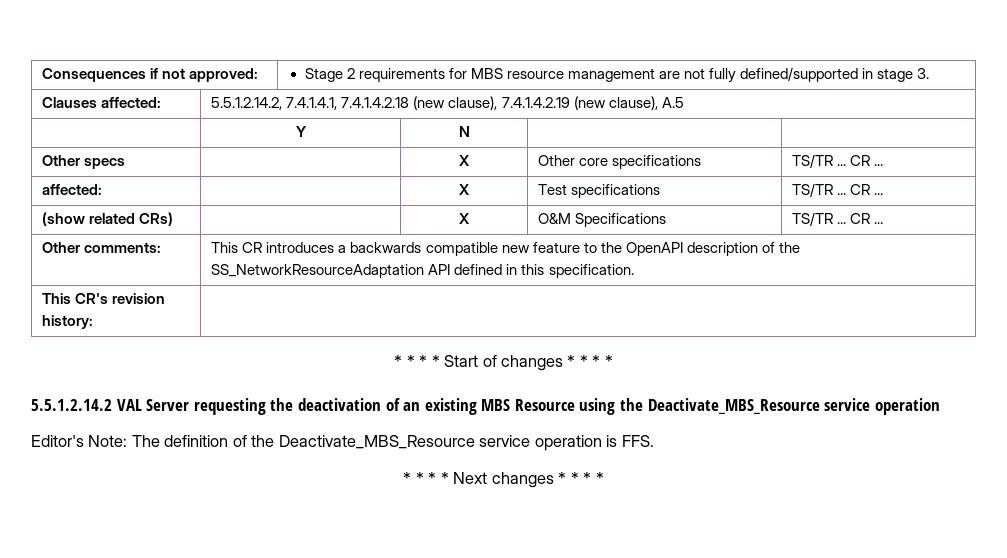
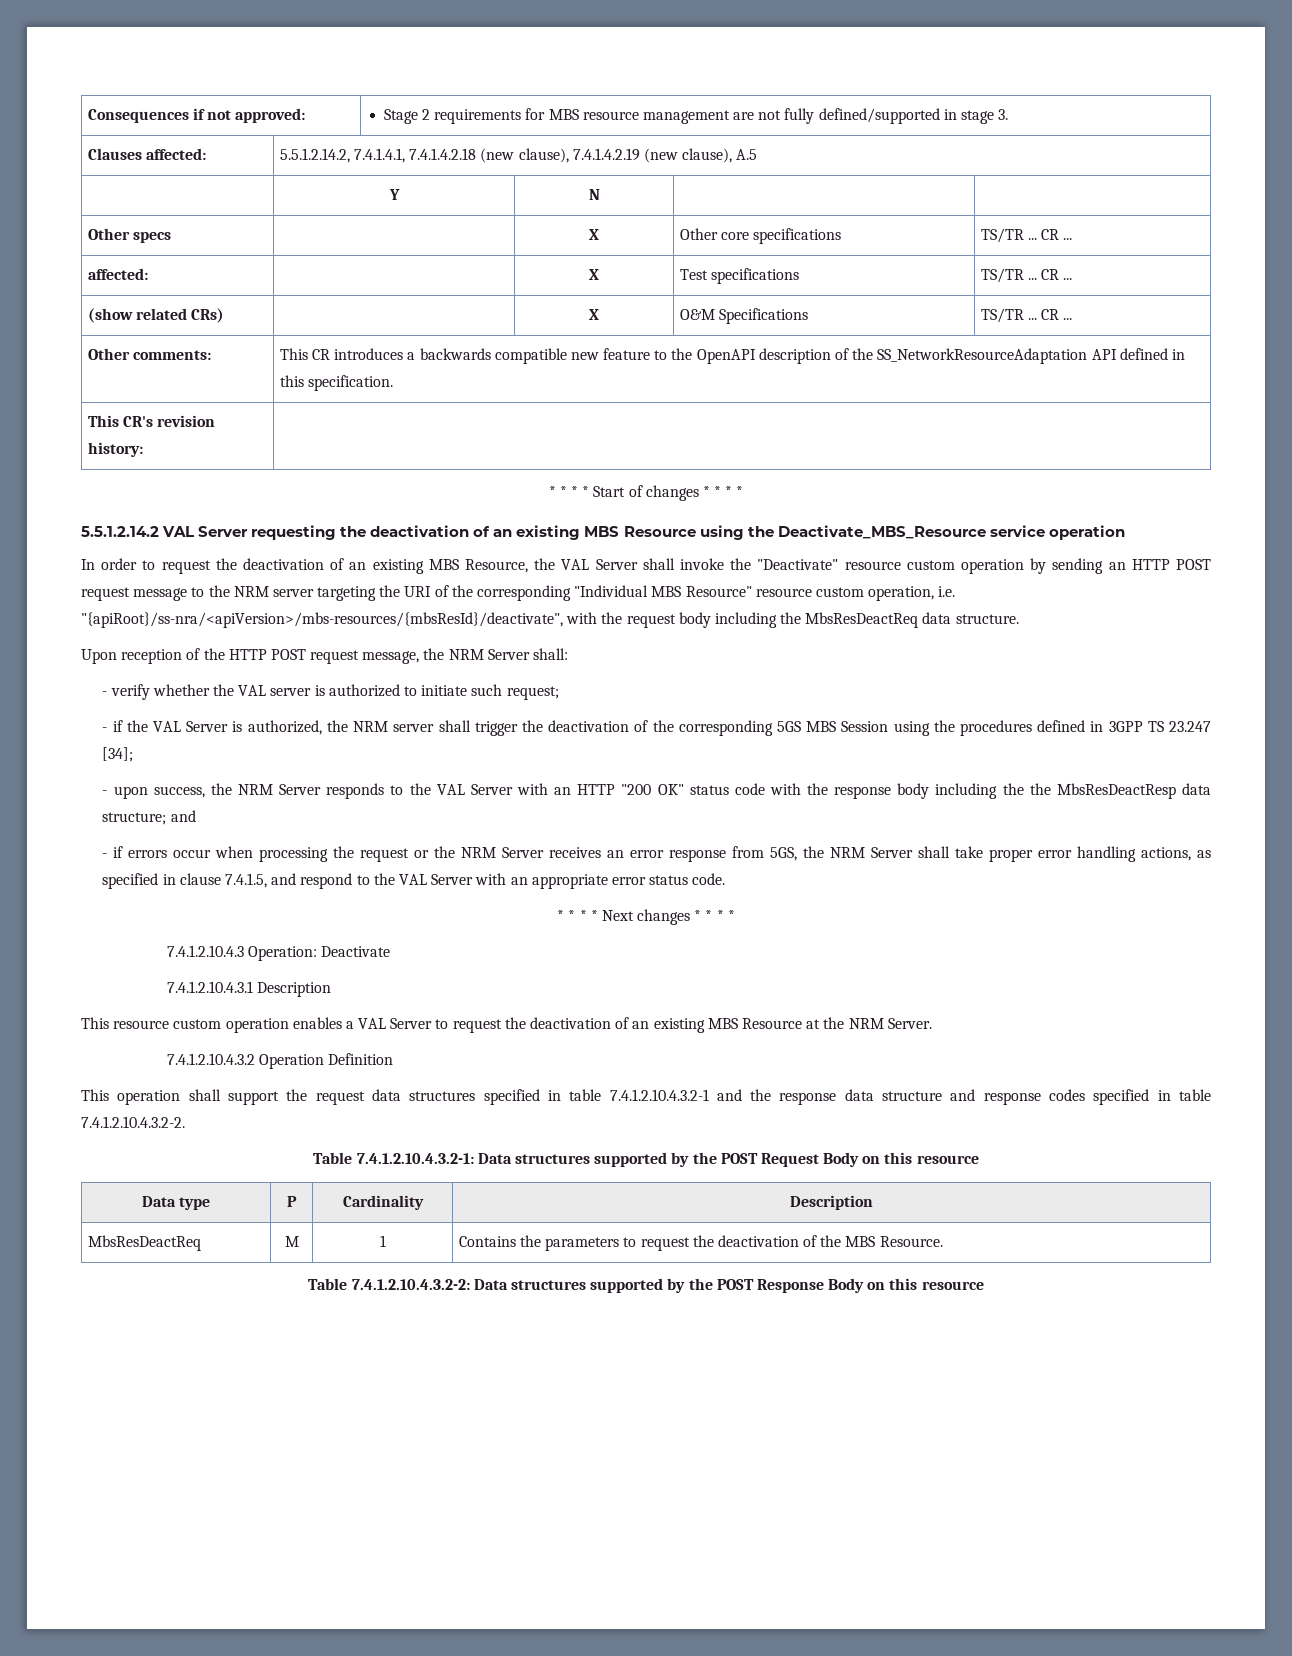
[31,435,654,451] Editor's Note: The definition of the Deactivate_MBS_Resource service operation is FFS. -> [81,558,1212,574] [81,585,956,601] [81,612,1019,628] [81,648,569,664] [102,684,559,700] [102,720,1211,736] [102,747,134,762] [102,783,1212,799] [102,810,196,825] [102,846,1212,862] [102,873,726,889] In order to request the deactivation of an existing MBS Resource, the VAL Server shall invoke the "Deactivate" resource custom operation by sending an HTTP POST request message to the NRM server targeting the URI of the corresponding "Individual MBS Resource" resource custom operation, i.e. "{apiRoot}/ss-nra/<apiVersion>/mbs-resources/{mbsResId}/deactivate", with the request body including the MbsResDeactReq data structure. // Upon reception of the HTTP POST request message, the NRM Server shall: // - verify whether the VAL server is authorized to initiate such request; // - if the VAL Server is authorized, the NRM server shall trigger the deactivation of the corresponding 5GS MBS Session using the procedures defined in 3GPP TS 23.247 [34]; // - upon success, the NRM Server responds to the VAL Server with an HTTP "200 OK" status code with the response body including the the MbsResDeactResp data structure; and // - if errors occur when processing the request or the NRM Server receives an error response from 5GS, the NRM Server shall take proper error handling actions, as specified in clause 7.4.1.5, and respond to the VAL Server with an appropriate error status code.
(604, 478) none -> [166,945,391,961] [166,981,332,997] [81,1017,932,1033] [166,1053,394,1069] [81,1089,1211,1105] [81,1116,185,1128] [313,1152,979,1167] [141,1196,211,1210] [287,1196,297,1207] [342,1195,424,1210] [790,1195,873,1210] [87,1235,201,1251] [284,1236,299,1247] [379,1235,386,1247] [458,1235,943,1251] [308,1278,984,1293] // 7.4.1.2.10.4.3 Operation: Deactivate // 7.4.1.2.10.4.3.1 Description // This resource custom operation enables a VAL Server to request the deactivation of an existing MBS Resource at the NRM Server. // 7.4.1.2.10.4.3.2 Operation Definition // This operation shall support the request data structures specified in table 7.4.1.2.10.4.3.2-1 and the response data structure and response codes specified in table 7.4.1.2.10.4.3.2-2. // Table 7.4.1.2.10.4.3.2-1: Data structures supported by the POST Request Body on this resource // Data type | P | Cardinality | Description // MbsResDeactReq | M | 1 | Contains the parameters to request the deactivation of the MBS Resource. // Table 7.4.1.2.10.4.3.2-2: Data structures supported by the POST Response Body on this resource

